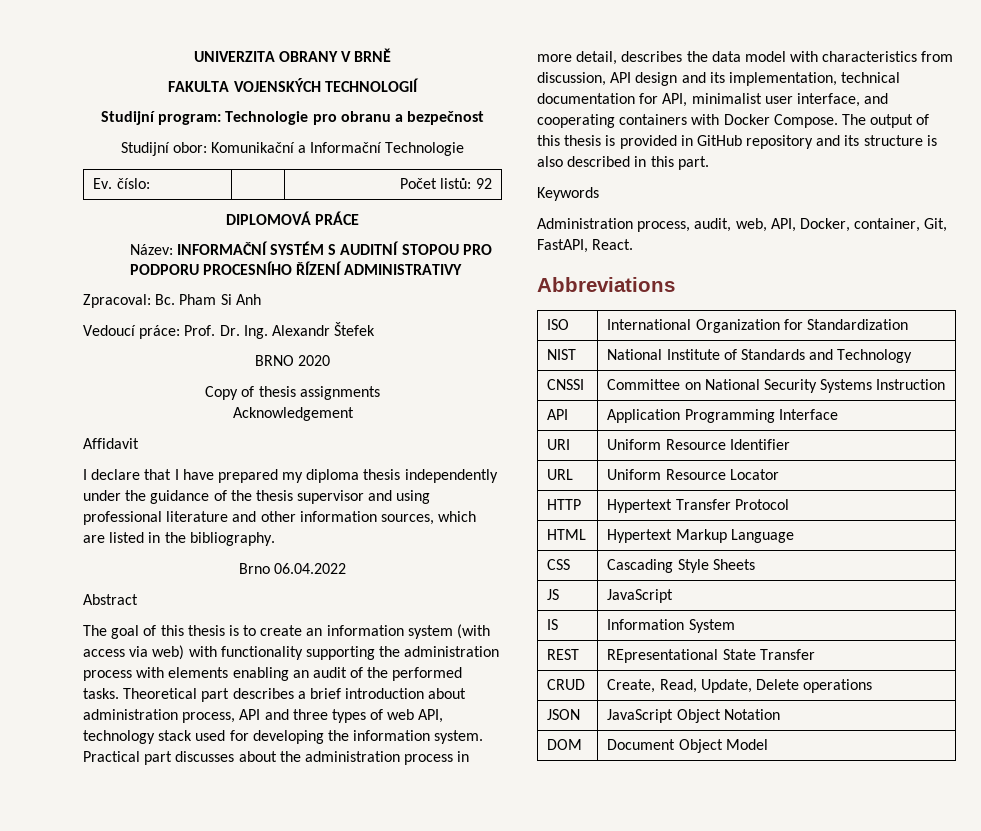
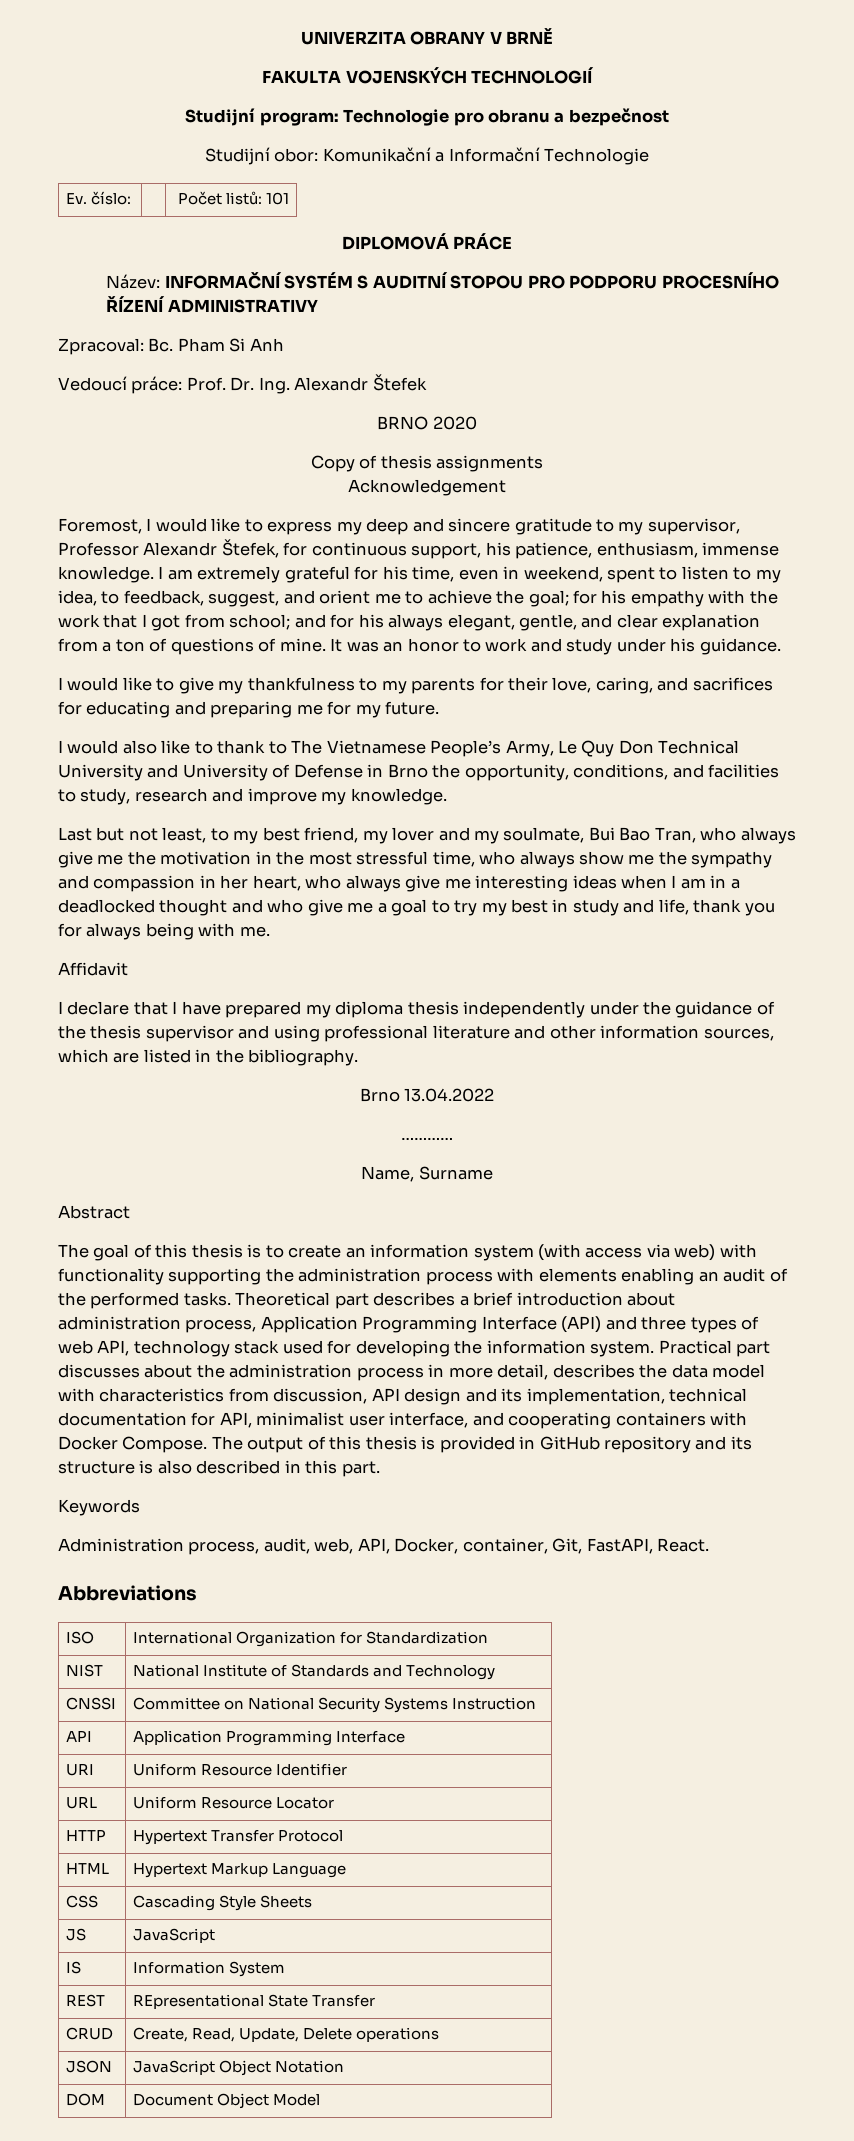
[475,178,492,189] 92 -> [265,192,289,205] 101
(354, 414) none -> [58,518,740,535] [58,539,780,559] [58,566,781,583] [58,590,778,607] [58,614,761,631] [58,638,781,655] [58,677,773,694] [58,701,440,718] [58,740,740,757] [58,764,780,781] [58,788,447,805] [58,827,796,844] [58,851,773,868] [58,875,740,892] [58,899,775,916] [58,923,270,940] // Foremost, I would like to express my deep and sincere gratitude to my supervisor, Professor Alexandr Štefek, for continuous support, his patience, enthusiasm, immense knowledge. I am extremely grateful for his time, even in weekend, spent to listen to my idea, to feedback, suggest, and orient me to achieve the goal; for his empathy with the work that I got from school; and for his always elegant, gentle, and clear explanation from a ton of questions of mine. It was an honor to work and study under his guidance. // I would like to give my thankfulness to my parents for their love, caring, and sacrifices for educating and preparing me for my future. // I would also like to thank to The Vietnamese People’s Army, Le Quy Don Technical University and University of Defense in Brno the opportunity, conditions, and facilities to study, research and improve my knowledge. // Last but not least, to my best friend, my lover and my soulmate, Bui Bao Tran, who always give me the motivation in the most stressful time, who always show me the sympathy and compassion in her heart, who always give me interesting ideas when I am in a deadlocked thought and who give me a goal to try my best in study and life, thank you for always being with me.
[274,563,347,574] 06.04.2022 -> [404,1088,495,1102] [401,1138,453,1140] [361,1166,493,1182] 13.04.2022 // ………… // Name, Surname
[239,709,261,720] API -> [260,1316,602,1333] Application Programming Interface (API)

